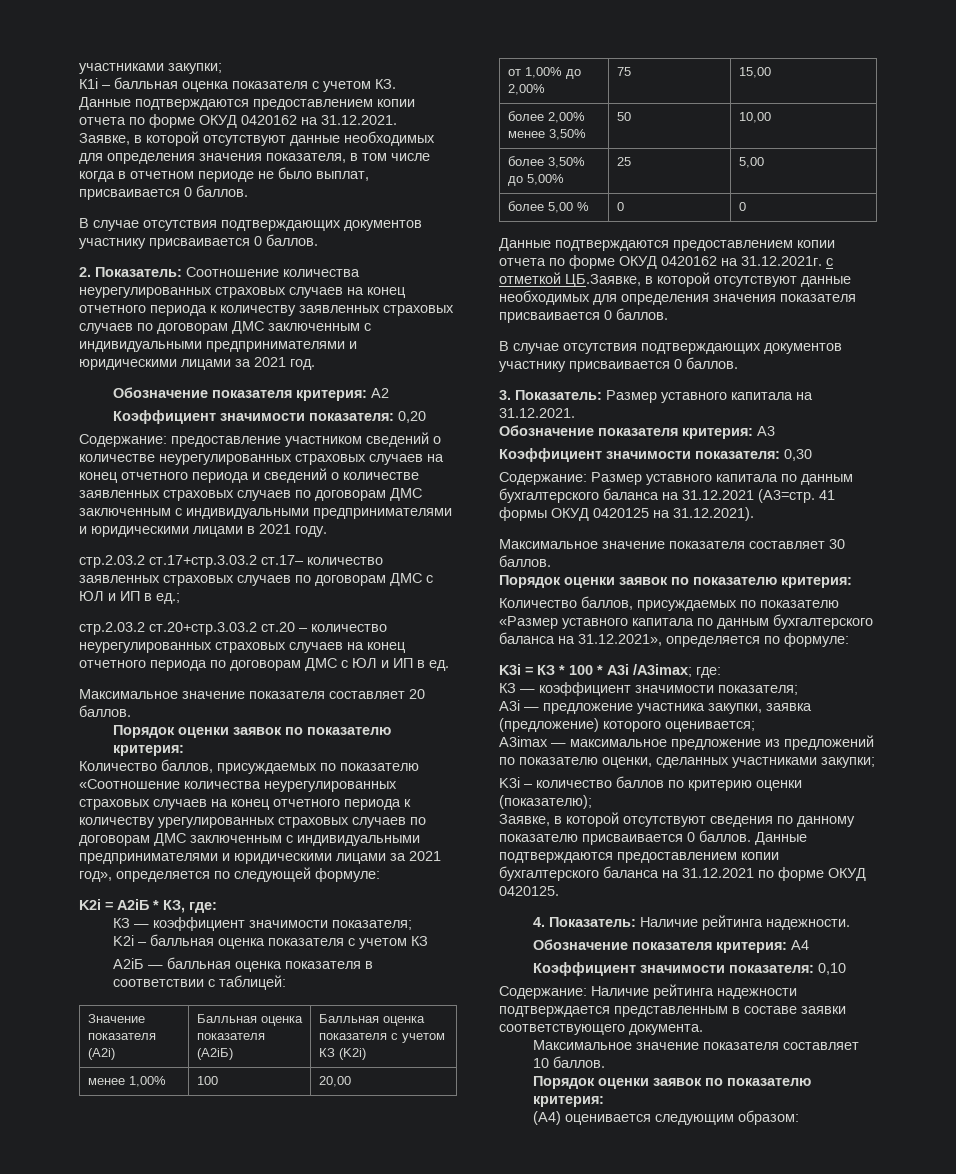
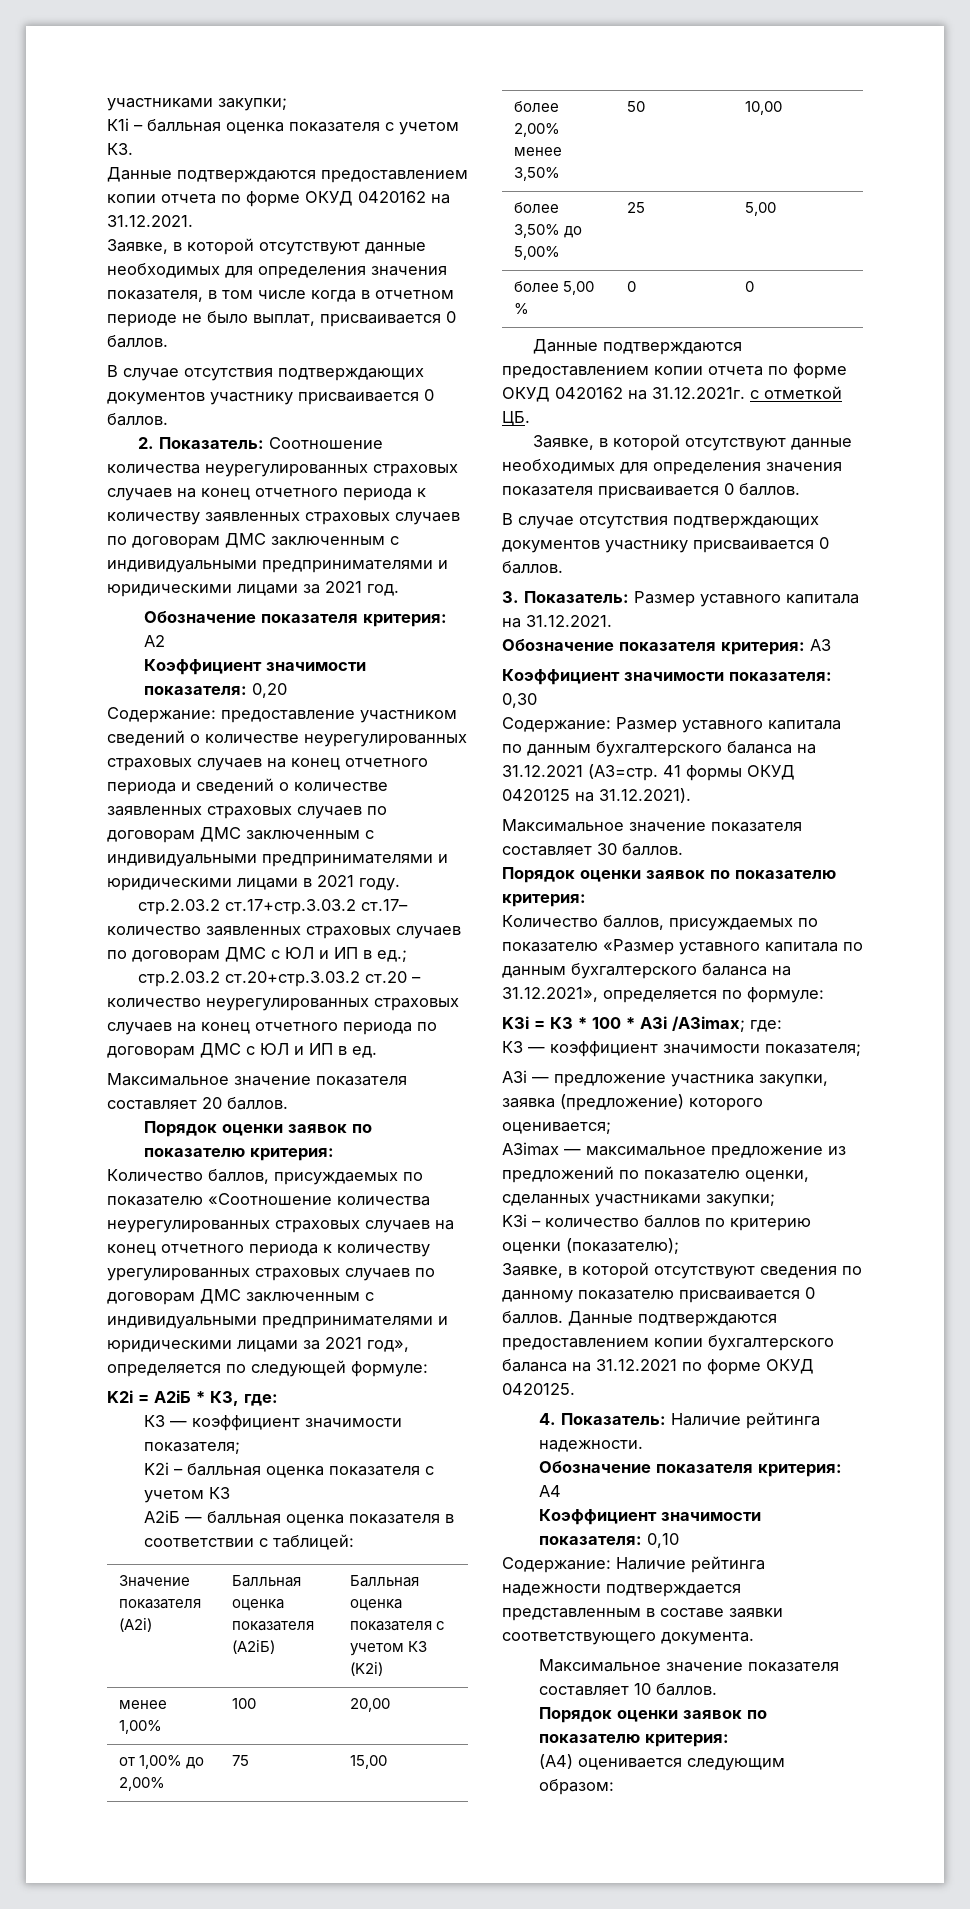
[565,274,641,287] ЦБ.Заявке, -> [502,411,530,426] [532,435,594,450] ЦБ. // Заявке,

